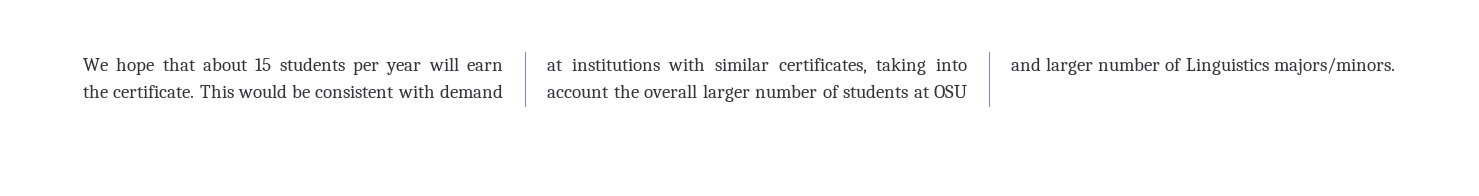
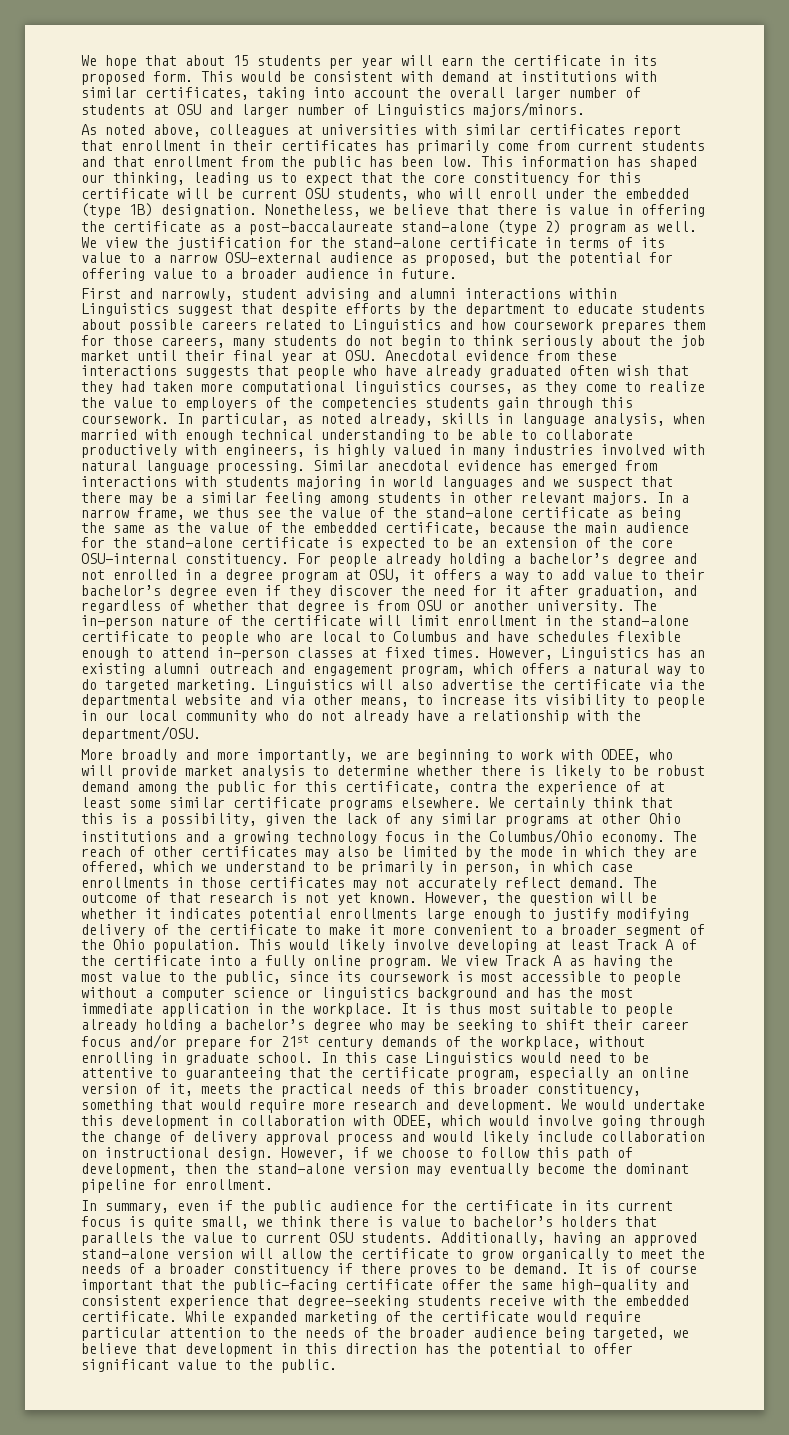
[113,85,195,98] certificate. -> [513,55,657,66] [81,71,193,85] certificate in its proposed form.
(1395, 66) none -> [81,124,681,138] [81,140,705,154] [81,156,697,170] [81,172,641,186] [81,188,689,201] [81,203,705,218] [81,220,697,235] [81,237,665,250] [81,252,673,266] [81,268,457,281] [81,288,617,301] [81,303,705,317] [81,319,705,333] [81,335,705,348] [81,350,617,363] [81,365,689,379] [81,381,705,395] [81,397,633,411] [81,413,705,427] [81,429,633,442] [81,444,705,458] [81,460,657,474] [81,476,673,490] [81,492,689,505] [81,507,681,520] [81,522,689,535] [81,537,673,551] [81,553,697,567] [81,569,705,583] [81,585,697,598] [81,600,657,613] [81,615,689,629] [81,631,681,645] [81,647,705,661] [81,663,705,677] [81,679,705,692] [81,694,705,708] [81,710,641,724] [81,726,201,742] [81,749,673,763] [81,765,705,779] [81,781,665,795] [81,797,673,811] [81,813,681,827] [81,829,697,844] [81,846,697,859] [81,861,633,875] [81,877,657,890] [81,892,657,906] [81,908,689,922] [81,924,705,937] [81,939,697,953] [81,955,673,969] [81,971,681,985] [81,987,633,1001] [81,1003,673,1017] [81,1019,689,1032] [81,1034,645,1050] [81,1052,649,1065] [81,1067,689,1081] [81,1083,641,1097] [81,1099,705,1113] [81,1115,705,1129] [81,1131,705,1145] [81,1147,633,1161] [81,1163,689,1177] [81,1179,273,1193] [81,1200,673,1214] [81,1216,657,1230] [81,1232,697,1246] [81,1248,705,1261] [81,1263,697,1277] [81,1279,689,1293] [81,1295,689,1309] [81,1311,641,1325] [81,1327,689,1341] [81,1343,633,1357] [81,1359,337,1373] // As noted above, colleagues at universities with similar certificates report that enrollment in their certificates has primarily come from current students and that enrollment from the public has been low. This information has shaped our thinking, leading us to expect that the core constituency for this certificate will be current OSU students, who will enroll under the embedded (type 1B) designation. Nonetheless, we believe that there is value in offering the certificate as a post-baccalaureate stand-alone (type 2) program as well. We view the justification for the stand-alone certificate in terms of its value to a narrow OSU-external audience as proposed, but the potential for offering value to a broader audience in future. // First and narrowly, student advising and alumni interactions within Linguistics suggest that despite efforts by the department to educate students about possible careers related to Linguistics and how coursework prepares them for those careers, many students do not begin to think seriously about the job market until their final year at OSU. Anecdotal evidence from these interactions suggests that people who have already graduated often wish that they had taken more computational linguistics courses, as they come to realize the value to employers of the competencies students gain through this coursework. In particular, as noted already, skills in language analysis, when married with enough technical understanding to be able to collaborate productively with engineers, is highly valued in many industries involved with natural language processing. Similar anecdotal evidence has emerged from interactions with students majoring in world languages and we suspect that there may be a similar feeling among students in other relevant majors. In a narrow frame, we thus see the value of the stand-alone certificate as being the same as the value of the embedded certificate, because the main audience for the stand-alone certificate is expected to be an extension of the core OSU-internal constituency. For people already holding a bachelor’s degree and not enrolled in a degree program at OSU, it offers a way to add value to their bachelor’s degree even if they discover the need for it after graduation, and regardless of whether that degree is from OSU or another university. The in-person nature of the certificate will limit enrollment in the stand-alone certificate to people who are local to Columbus and have schedules flexible enough to attend in-person classes at fixed times. However, Linguistics has an existing alumni outreach and engagement program, which offers a natural way to do targeted marketing. Linguistics will also advertise the certificate via the departmental website and via other means, to increase its visibility to people in our local community who do not already have a relationship with the department/OSU. // More broadly and more importantly, we are beginning to work with ODEE, who will provide market analysis to determine whether there is likely to be robust demand among the public for this certificate, contra the experience of at least some similar certificate programs elsewhere. We certainly think that this is a possibility, given the lack of any similar programs at other Ohio institutions and a growing technology focus in the Columbus/Ohio economy. The reach of other certificates may also be limited by the mode in which they are offered, which we understand to be primarily in person, in which case enrollments in those certificates may not accurately reflect demand. The outcome of that research is not yet known. However, the question will be whether it indicates potential enrollments large enough to justify modifying delivery of the certificate to make it more convenient to a broader segment of the Ohio population. This would likely involve developing at least Track A of the certificate into a fully online program. We view Track A as having the most value to the public, since its coursework is most accessible to people without a computer science or linguistics background and has the most immediate application in the workplace. It is thus most suitable to people already holding a bachelor’s degree who may be seeking to shift their career focus and/or prepare for 21st century demands of the workplace, without enrolling in graduate school. In this case Linguistics would need to be attentive to guaranteeing that the certificate program, especially an online version of it, meets the practical needs of this broader constituency, something that would require more research and development. We would undertake this development in collaboration with ODEE, which would involve going through the change of delivery approval process and would likely include collaboration on instructional design. However, if we choose to follow this path of development, then the stand-alone version may eventually become the dominant pipeline for enrollment. // In summary, even if the public audience for the certificate in its current focus is quite small, we think there is value to bachelor’s holders that parallels the value to current OSU students. Additionally, having an approved stand-alone version will allow the certificate to grow organically to meet the needs of a broader constituency if there proves to be demand. It is of course important that the public-facing certificate offer the same high-quality and consistent experience that degree-seeking students receive with the embedded certificate. While expanded marketing of the certificate would require particular attention to the needs of the broader audience being targeted, we believe that development in this direction has the potential to offer significant value to the public.

